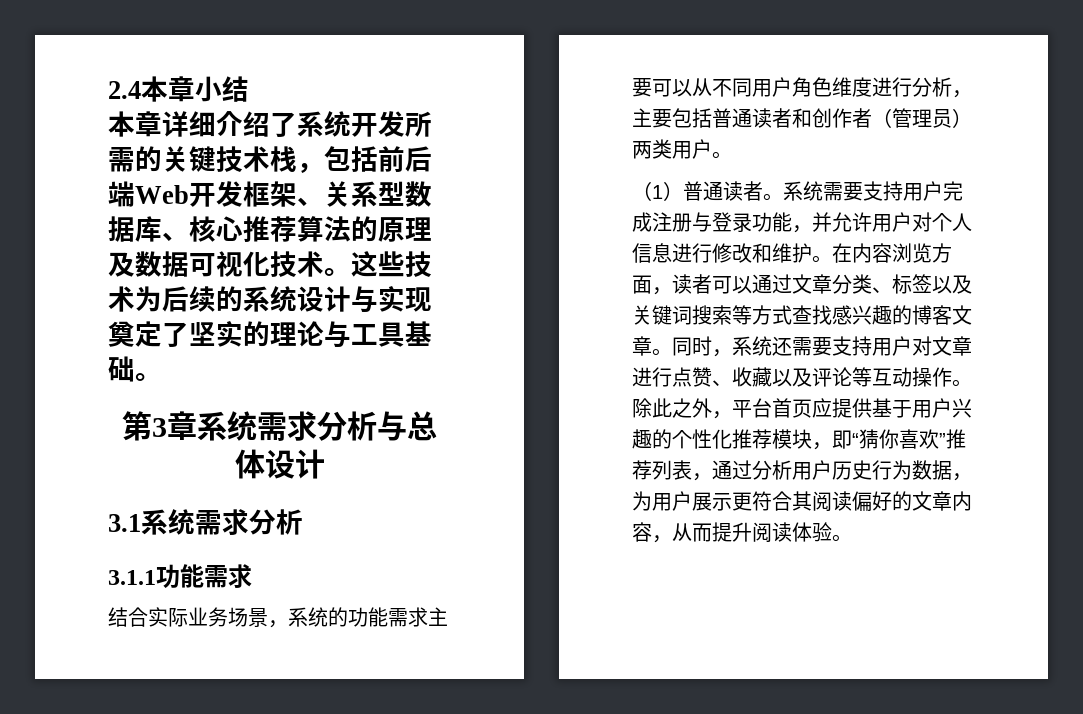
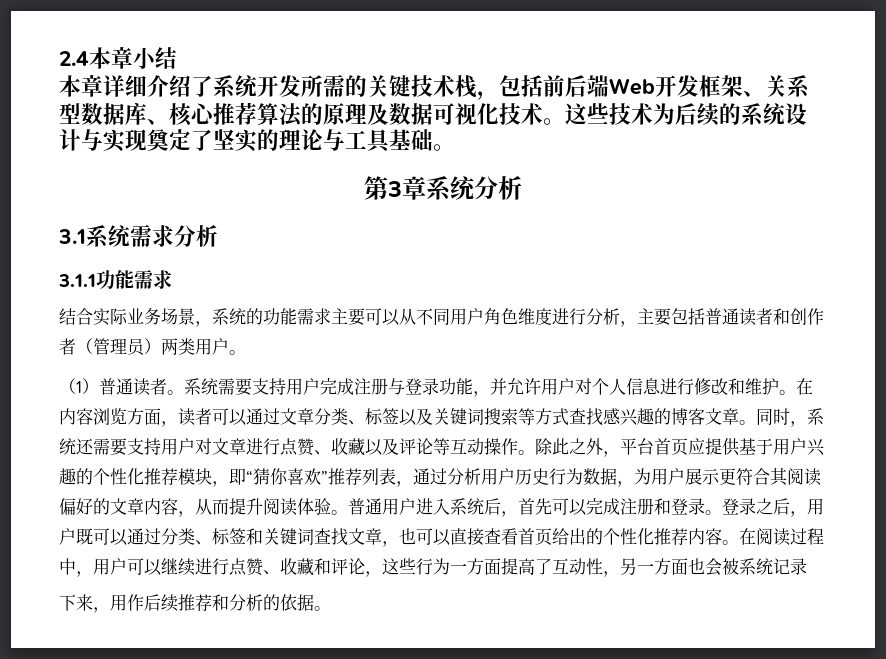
[257,411,437,441] [234,449,325,479] 需求分析与总体设计 -> [474,175,522,200] 分析
(852, 538) none -> [348,498,824,517] [59,528,824,547] [59,558,807,577] [59,594,331,613] 普通用户进入系统后，首先可以完成注册和登录。登录之后，用户既可以通过分类、标签和关键词查找文章，也可以直接查看首页给出的个性化推荐内容。在阅读过程中，用户可以继续进行点赞、收藏和评论，这些行为一方面提高了互动性，另一方面也会被系统记录 // 下来，用作后续推荐和分析的依据。

